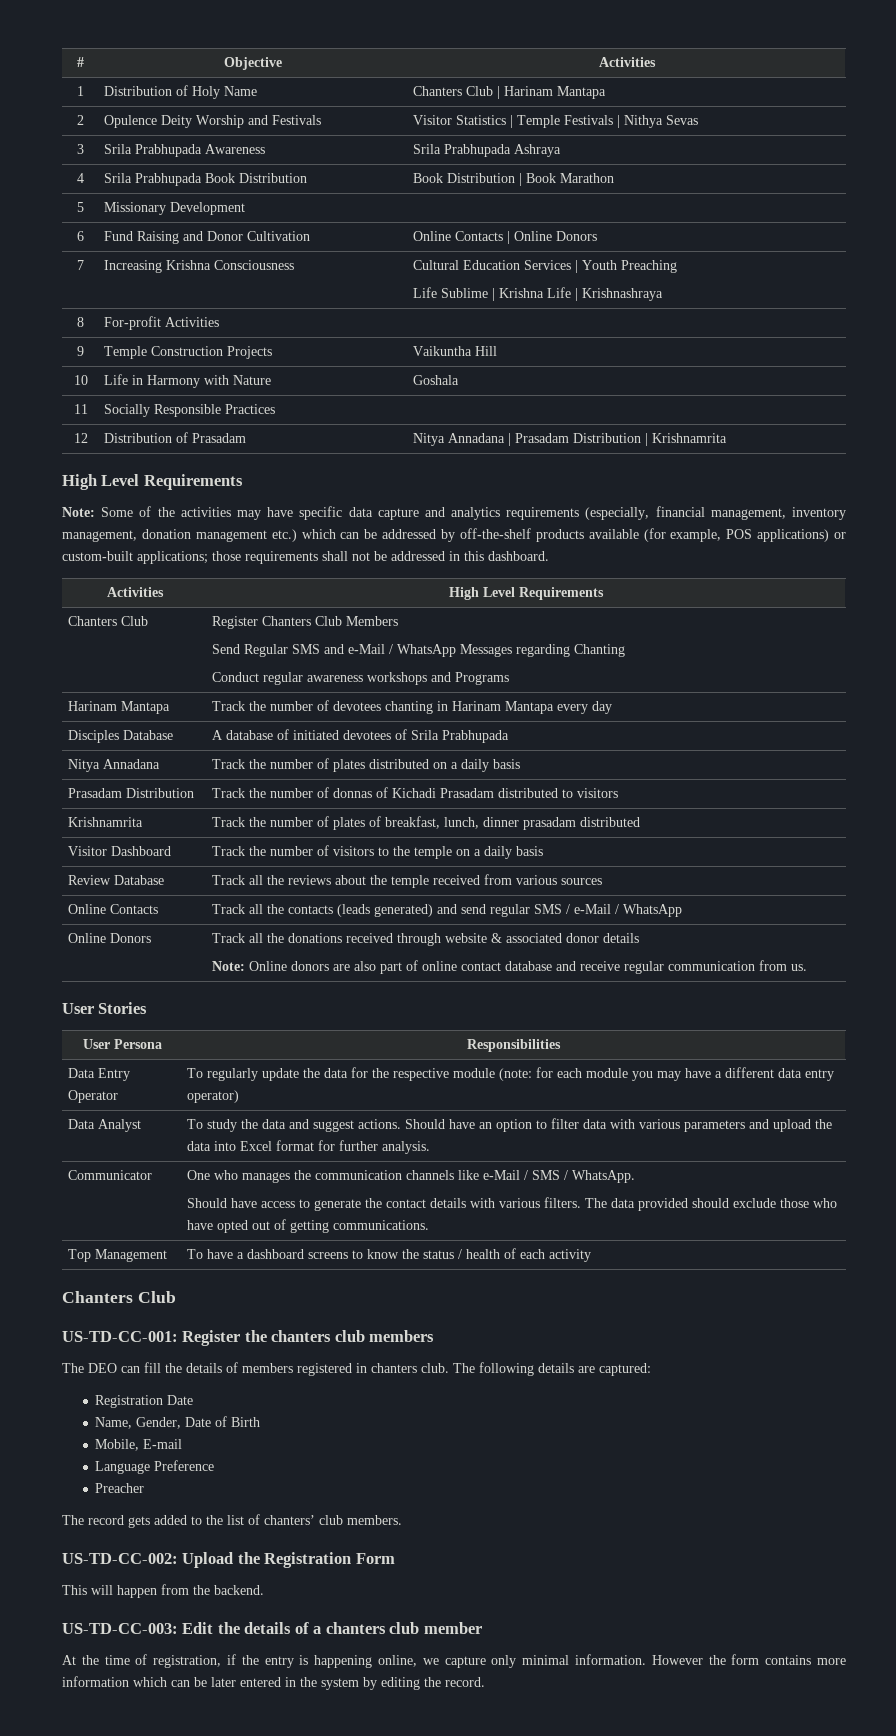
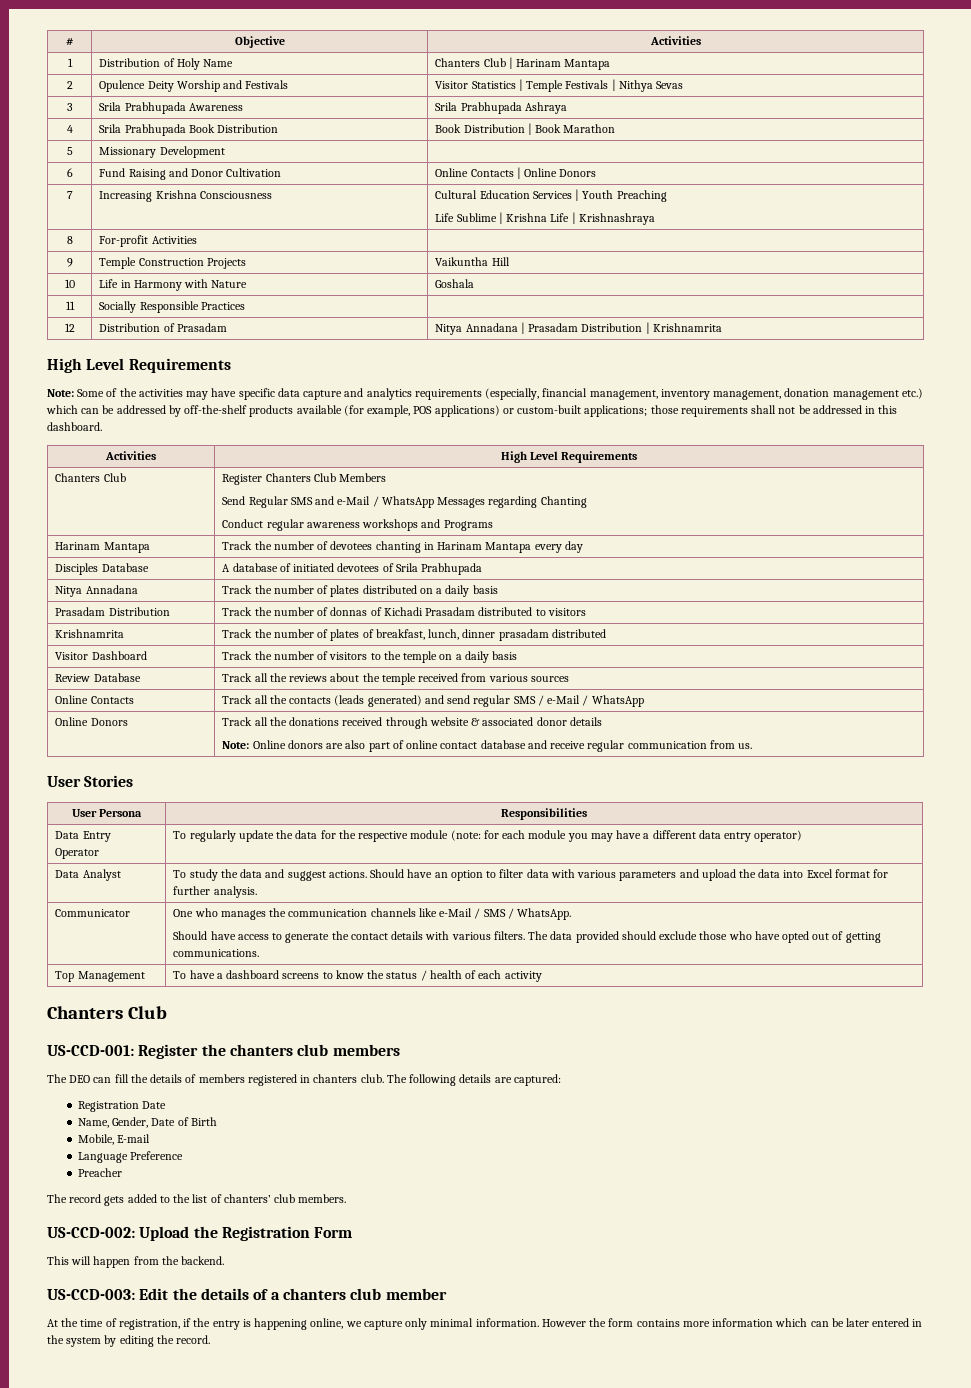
[62,1331,178,1342] US-TD-CC-001: -> [47,1045,134,1056] US-CCD-001:
[62,1553,178,1564] US-TD-CC-002: -> [47,1227,135,1238] US-CCD-002:
[62,1623,178,1634] US-TD-CC-003: -> [47,1289,135,1300] US-CCD-003:

